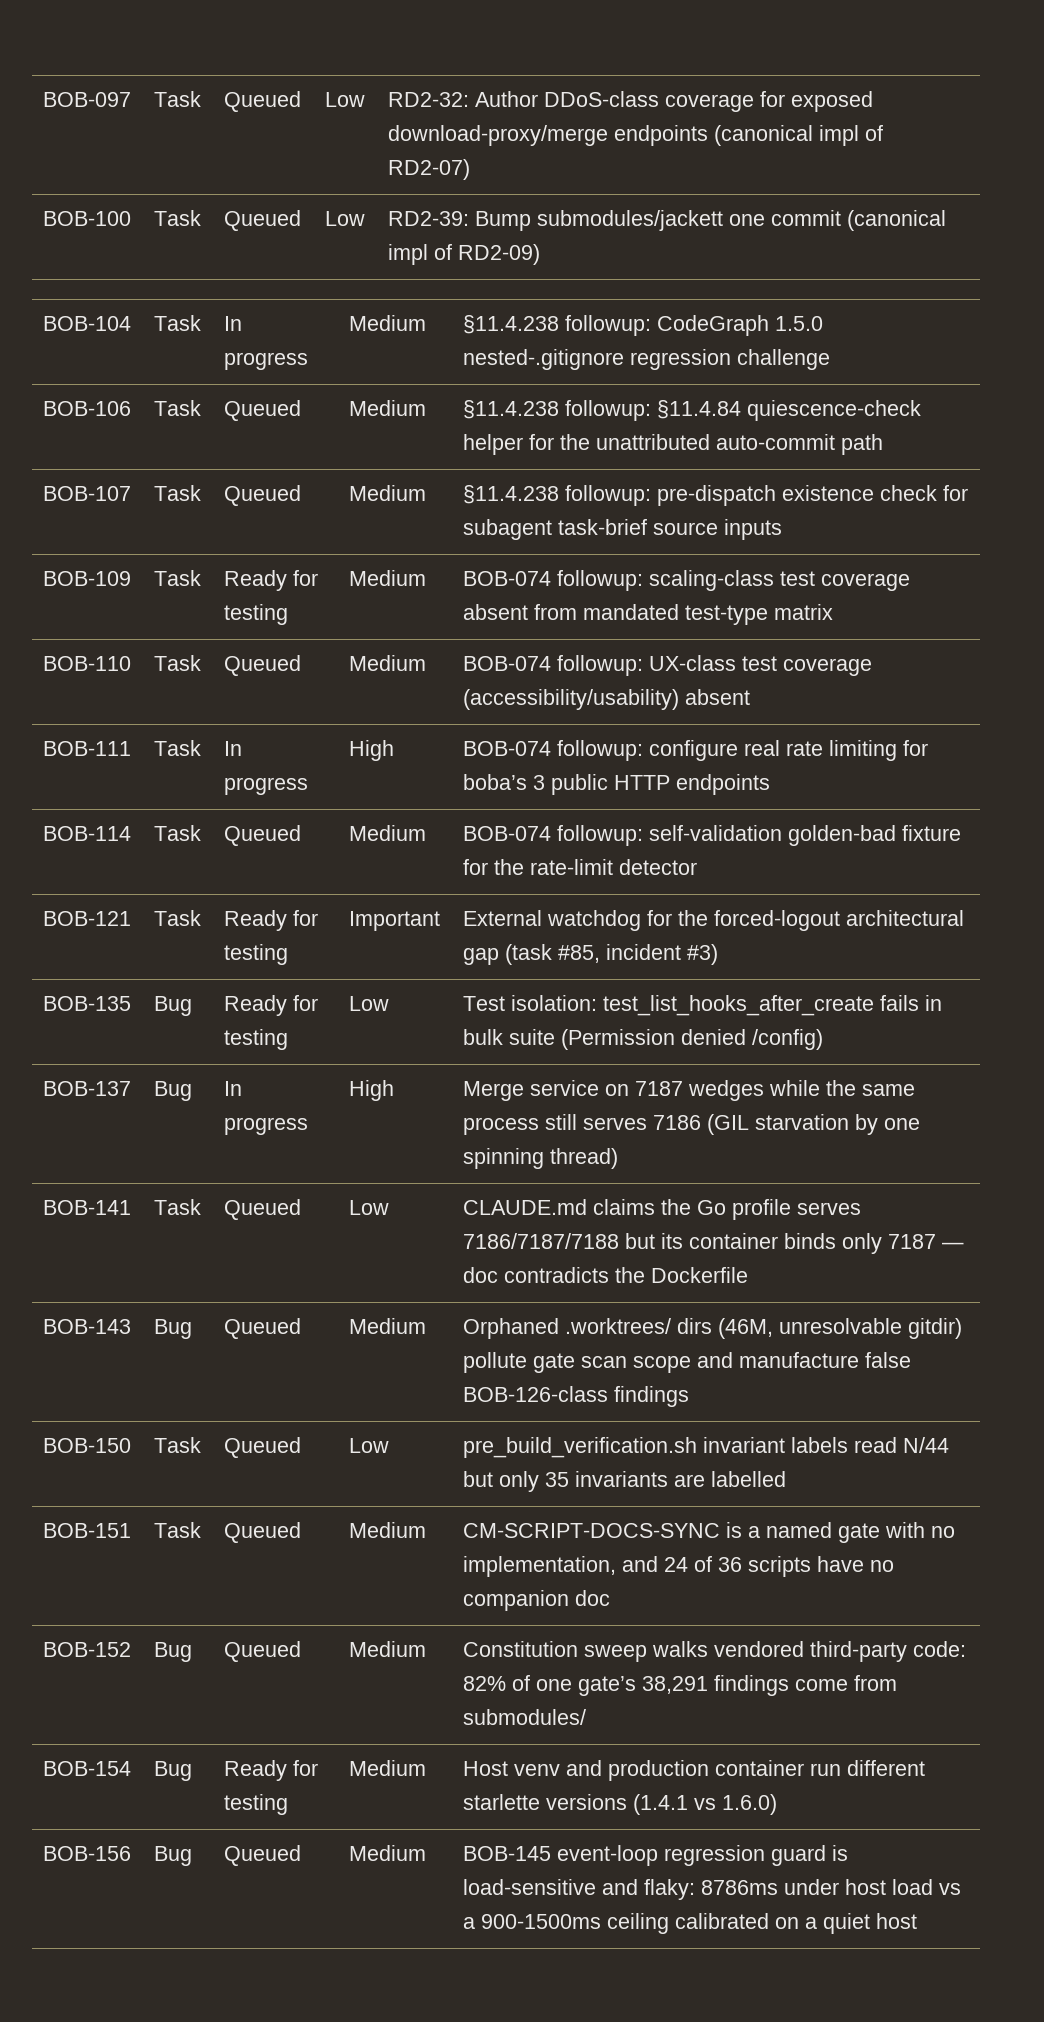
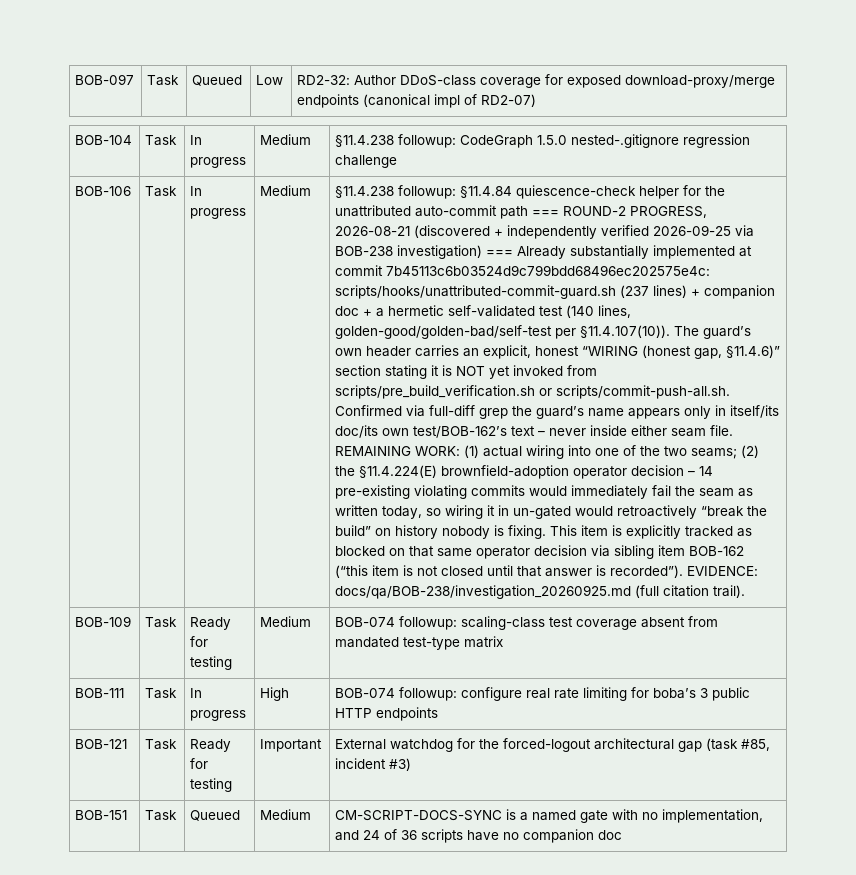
[43,211,132,226] [154,210,202,226] [224,210,302,231] [325,211,366,226] [388,210,947,231] [388,244,541,265] // BOB-100 | Task | Queued | Low | RD2-39: Bump submodules/jackett one commit (canonical impl of RD2-09) -> (537, 100) none
[224,400,302,421] Queued -> [190,186,203,196] [190,208,247,219] In progress
[43,486,132,501] [154,485,202,501] [224,485,302,506] [349,485,427,501] [463,485,969,506] [463,519,783,540] // BOB-107 | Task | Queued | Medium | §11.4.238 followup: pre-dispatch existence check for subagent task-brief source inputs -> [532,206,708,218] [335,225,755,239] [335,245,753,259] [335,265,711,276] [335,285,776,299] [335,305,632,318] [335,325,752,339] [335,345,781,359] [335,365,598,379] [335,385,731,399] [335,405,780,419] [335,425,734,438] [335,445,760,459] [335,465,714,479] [335,485,754,499] [335,505,768,519] [335,525,753,539] [335,545,745,559] [335,565,759,578] [335,585,746,599] === ROUND-2 PROGRESS, 2026-08-21 (discovered + independently verified 2026-09-25 via BOB-238 investigation) === Already substantially implemented at commit 7b45113c6b03524d9c799bdd68496ec202575e4c: scripts/hooks/unattributed-commit-guard.sh (237 lines) + companion doc + a hermetic self-validated test (140 lines, golden-good/golden-bad/self-test per §11.4.107(10)). The guard’s own header carries an explicit, honest “WIRING (honest gap, §11.4.6)” section stating it is NOT yet invoked from scripts/pre_build_verification.sh or scripts/commit-push-all.sh. Confirmed via full-diff grep the guard’s name appears only in itself/its doc/its own test/BOB-162’s text – never inside either seam file. REMAINING WORK: (1) actual wiring into one of the two seams; (2) the §11.4.224(E) brownfield-adoption operator decision – 14 pre-existing violating commits would immediately fail the seam as written today, so wiring it in un-gated would retroactively “break the build” on history nobody is fixing. This item is explicitly tracked as blocked on that same operator decision via sibling item BOB-162 (“this item is not closed until that answer is recorded”). EVIDENCE: docs/qa/BOB-238/investigation_20260925.md (full citation trail).
[43,656,132,671] [154,655,202,671] [224,655,302,676] [349,655,427,671] [463,655,873,676] [463,689,751,710] // BOB-110 | Task | Queued | Medium | BOB-074 followup: UX-class test coverage (accessibility/usability) absent -> (504, 642) none
[43,826,132,841] [154,825,202,841] [224,825,302,846] [349,825,427,841] [463,825,962,846] [463,859,698,875] // BOB-114 | Task | Queued | Medium | BOB-074 followup: self-validation golden-bad fixture for the rate-limit detector -> (439, 714) none
[43,996,132,1011] [154,996,193,1016] [224,995,319,1016] [224,1029,289,1050] [349,996,390,1011] [463,995,943,1016] [463,1029,824,1050] [43,1081,132,1096] [154,1081,193,1101] [224,1081,243,1096] [224,1117,309,1135] [349,1080,395,1101] [463,1080,916,1101] [463,1114,921,1135] [463,1148,619,1169] [43,1200,132,1215] [154,1199,202,1215] [224,1199,302,1220] [349,1200,390,1215] [463,1199,862,1220] [463,1233,965,1254] [463,1267,749,1283] [43,1319,132,1334] [154,1319,193,1339] [224,1318,302,1339] [349,1318,427,1334] [463,1318,963,1339] [463,1352,912,1373] [463,1386,690,1407] [43,1438,132,1453] [154,1437,202,1453] [224,1437,302,1458] [349,1438,390,1453] [463,1437,950,1458] [463,1471,787,1492] // BOB-135 | Bug | Ready for testing | Low | Test isolation: test_list_hooks_after_create fails in bulk suite (Permission denied /config) // BOB-137 | Bug | In progress | High | Merge service on 7187 wedges while the same process still serves 7186 (GIL starvation by one spinning thread) // BOB-141 | Task | Queued | Low | CLAUDE.md claims the Go profile serves 7186/7187/7188 but its container binds only 7187 — doc contradicts the Dockerfile // BOB-143 | Bug | Queued | Medium | Orphaned .worktrees/ dirs (46M, unresolvable gitdir) pollute gate scan scope and manufacture false BOB-126-class findings // BOB-150 | Task | Queued | Low | pre_build_verification.sh invariant labels read N/44 but only 35 invariants are labelled -> (412, 764) none
[43,1642,132,1657] [154,1642,193,1662] [224,1641,302,1662] [349,1641,427,1657] [463,1641,967,1662] [463,1675,898,1696] [463,1709,587,1725] [43,1761,132,1776] [154,1761,193,1781] [224,1760,319,1781] [224,1794,289,1815] [349,1760,427,1776] [463,1760,926,1781] [463,1794,778,1815] [43,1846,132,1861] [154,1846,193,1866] [224,1845,302,1866] [349,1845,427,1861] [463,1845,849,1866] [463,1879,962,1900] [463,1913,918,1934] // BOB-152 | Bug | Queued | Medium | Constitution sweep walks vendored third-party code: 82% of one gate’s 38,291 findings come from submodules/ // BOB-154 | Bug | Ready for testing | Medium | Host venv and production container run different starlette versions (1.4.1 vs 1.6.0) // BOB-156 | Bug | Queued | Medium | BOB-145 event-loop regression guard is load-sensitive and flaky: 8786ms under host load vs a 900-1500ms ceiling calibrated on a quiet host -> (623, 835) none

